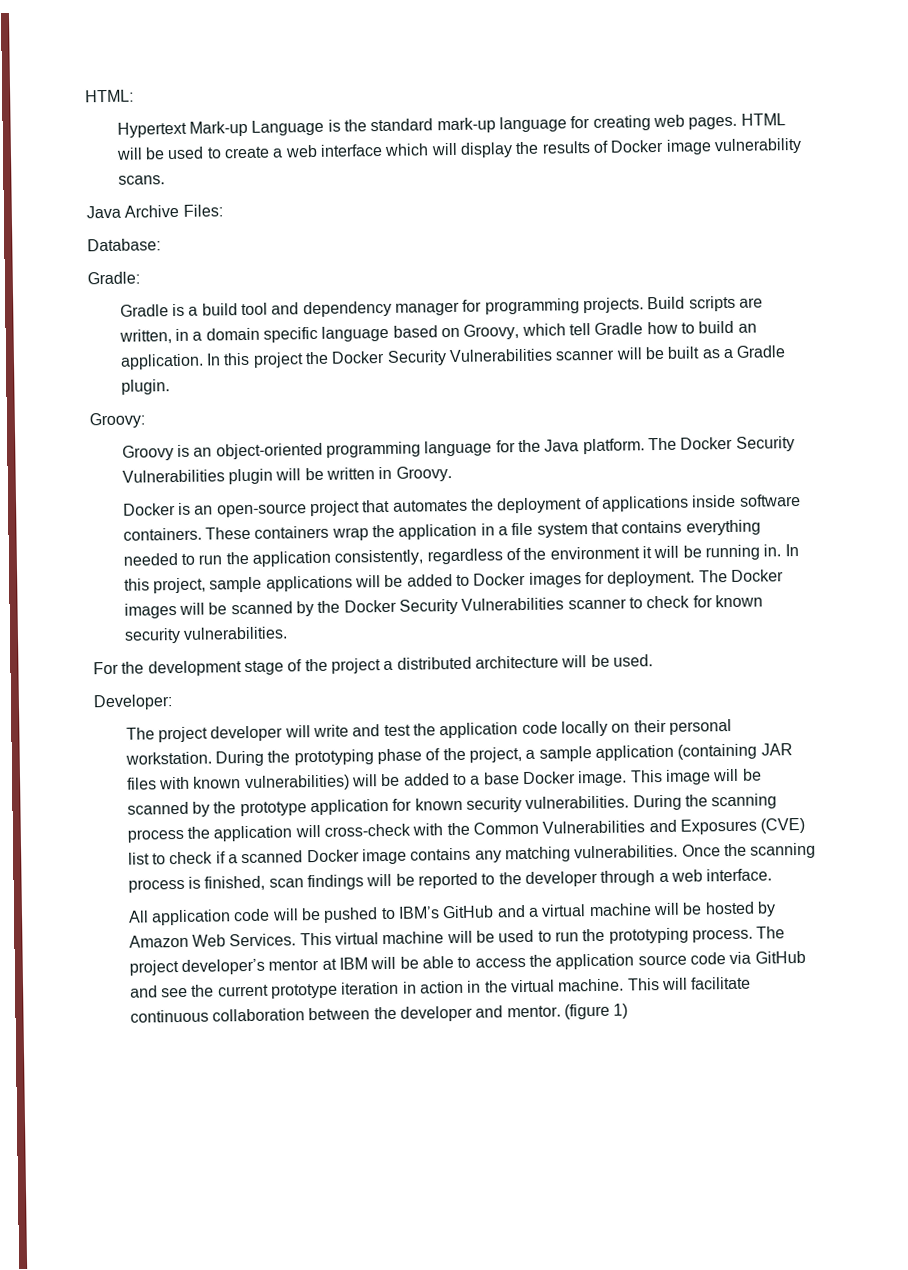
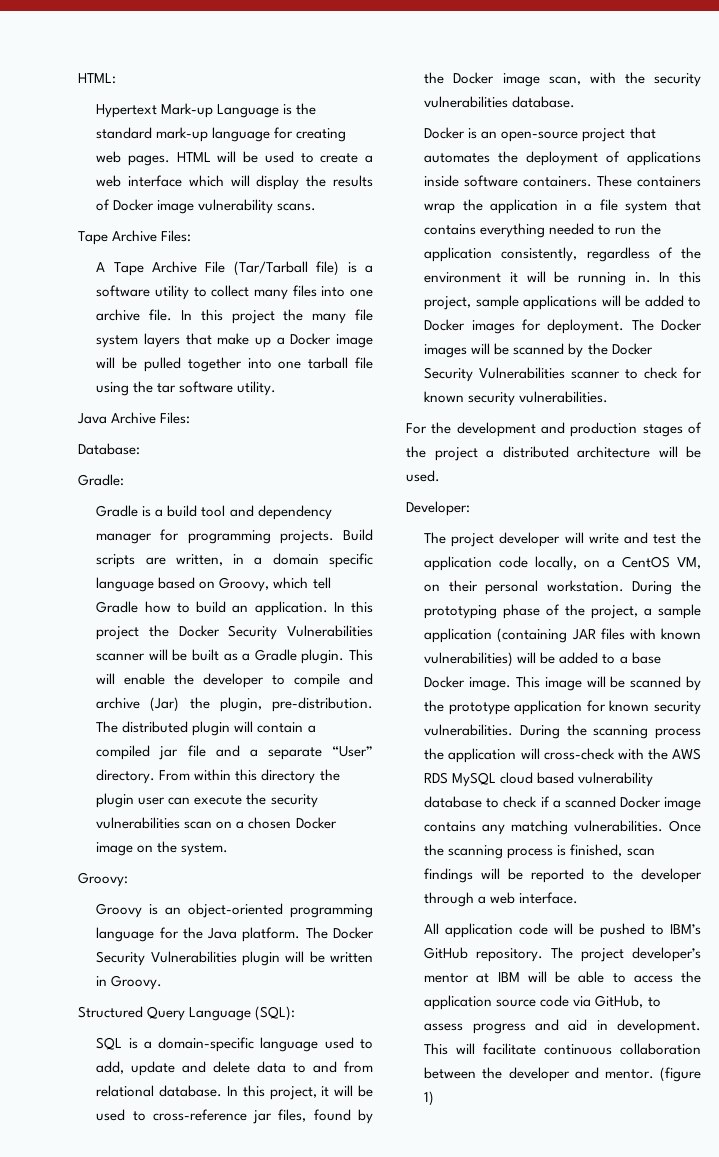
(165, 180) none -> [78,230,192,245] [96,261,373,276] [96,285,373,300] [96,309,374,324] [96,333,373,348] [96,357,373,372] [96,381,277,396] // Tape Archive Files: // A Tape Archive File (Tar/Tarball file) is a software utility to collect many files into one archive file. In this project the many file system layers that make up a Docker image will be pulled together into one tarball file using the tar software utility.
(170, 387) none -> [349,649,373,661] [96,673,373,688] [96,697,373,712] [96,721,316,736] [96,745,373,760] [96,769,340,784] [96,793,318,808] [96,817,337,829] [96,841,229,856] This will enable the developer to compile and archive (Jar) the plugin, pre-distribution. The distributed plugin will contain a compiled jar file and a separate “User” directory. From within this directory the plugin user can execute the security vulnerabilities scan on a chosen Docker image on the system.
(452, 474) none -> [78,1006,296,1021] [96,1037,373,1052] [96,1061,374,1076] [96,1085,373,1100] [96,1109,373,1124] [424,72,701,87] [424,96,576,108] // Structured Query Language (SQL): // SQL is a domain-specific language used to add, update and delete data to and from relational database. In this project, it will be used to cross-reference jar files, found by the Docker image scan, with the security vulnerabilities database.
[243,660,284,676] stage -> [541,422,683,437] and production stages
[560,720,608,737] locally -> [535,556,701,571] locally, on a CentOS VM,
[472,817,806,835] [127,852,150,865] Common Vulnerabilities and Exposures (CVE) list -> [672,748,701,760] [424,772,654,787] [424,796,483,808] AWS RDS MySQL cloud based vulnerability database
[496,901,776,918] [128,927,753,948] and a virtual machine will be hosted by Amazon Web Services. This virtual machine will be used to run the prototyping process. -> [476,948,544,962] repository.
[754,950,806,964] [129,978,625,999] GitHub and see the current prototype iteration in action in the virtual machine. -> [595,995,661,1008] [424,1019,701,1034] GitHub, to assess progress and aid in development.

